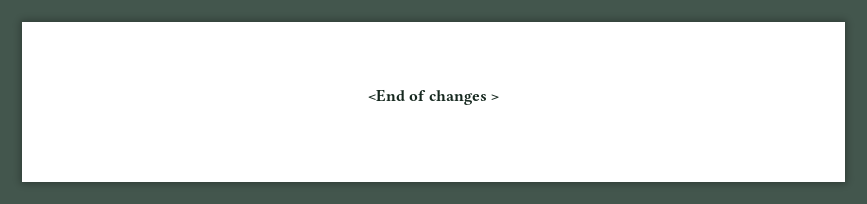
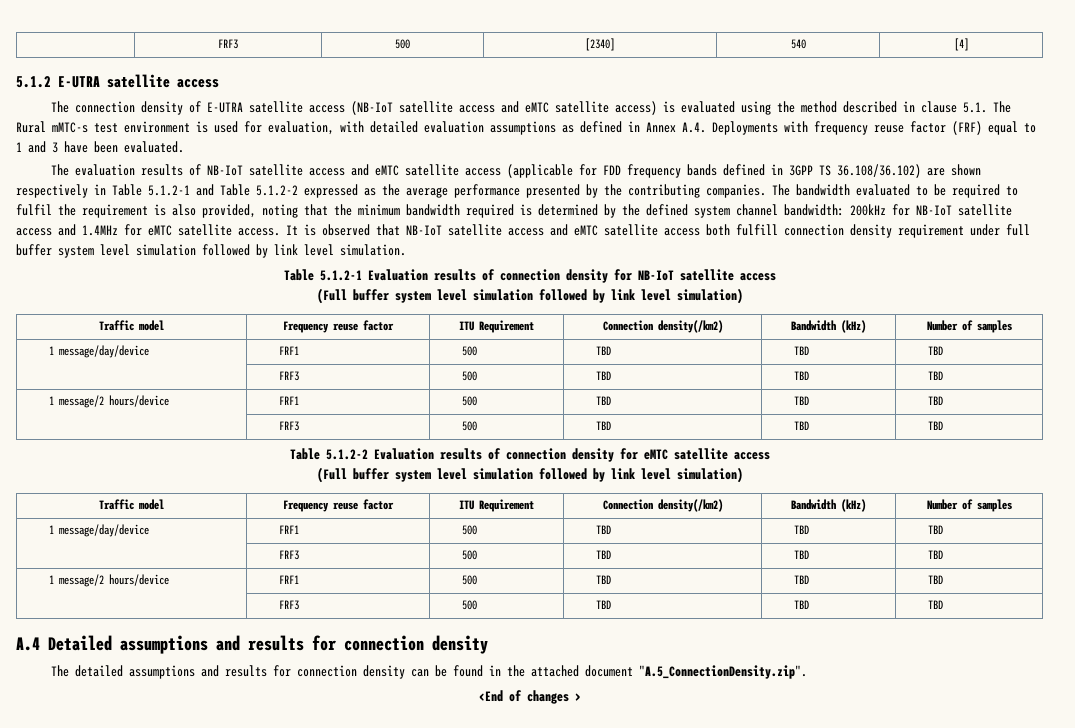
(368, 95) none -> [218,39,238,49] [395,39,410,49] [585,38,616,51] [790,39,806,49] [953,38,969,51] [16,74,219,88] [51,101,1012,115] [16,121,1036,135] [16,141,184,153] [51,164,982,178] [16,184,1018,198] [16,204,1012,218] [16,224,1030,238] [16,244,406,258] [283,269,776,283] [316,288,743,304] [99,320,164,331] [283,320,394,333] [459,320,534,333] [602,320,723,333] [791,320,867,333] [926,320,1012,333] [49,345,150,358] [279,346,300,355] [462,346,478,356] [596,346,612,355] [794,346,810,355] [928,346,944,355] [279,371,300,381] [462,371,478,381] [596,371,612,380] [794,371,810,380] [928,371,944,380] [49,395,170,408] [279,396,300,405] [462,396,478,406] [596,396,612,405] [794,396,810,405] [928,396,944,405] [279,421,300,431] [462,421,478,431] [596,421,612,430] [794,421,810,430] [928,421,944,430] [289,448,770,462] [316,467,743,483] [99,499,164,510] [283,499,394,512] [459,499,534,512] [602,499,723,512] [791,499,867,512] [926,499,1012,512] [49,524,150,537] [279,525,300,534] [462,525,478,535] [596,525,612,534] [794,525,810,534] [928,525,944,534] [279,550,300,560] [462,550,478,560] [596,550,612,559] [794,550,810,559] [928,550,944,559] [49,574,170,587] [279,575,300,584] [462,575,478,585] [596,575,612,584] [794,575,810,584] [928,575,944,584] [279,600,300,610] [462,600,478,610] [596,600,612,609] [794,600,810,609] [928,600,944,609] [16,635,488,654] [51,665,808,679] | FRF3 | 500 | [2340] | 540 | [4] // 5.1.2 E-UTRA satellite access // The connection density of E-UTRA satellite access (NB-IoT satellite access and eMTC satellite access) is evaluated using the method described in clause 5.1. The Rural mMTC-s test environment is used for evaluation, with detailed evaluation assumptions as defined in Annex A.4. Deployments with frequency reuse factor (FRF) equal to 1 and 3 have been evaluated. // The evaluation results of NB-IoT satellite access and eMTC satellite access (applicable for FDD frequency bands defined in 3GPP TS 36.108/36.102) are shown respectively in Table 5.1.2-1 and Table 5.1.2-2 expressed as the average performance presented by the contributing companies. The bandwidth evaluated to be required to fulfil the requirement is also provided, noting that the minimum bandwidth required is determined by the defined system channel bandwidth: 200kHz for NB-IoT satellite access and 1.4MHz for eMTC satellite access. It is observed that NB-IoT satellite access and eMTC satellite access both fulfill connection density requirement under full buffer system level simulation followed by link level simulation. // Table 5.1.2-1 Evaluation results of connection density for NB-IoT satellite access // (Full buffer system level simulation followed by link level simulation) // Traffic model | Frequency reuse factor | ITU Requirement | Connection density(/km2) | Bandwidth (kHz) | Number of samples // 1 message/day/device | FRF1 | 500 | TBD | TBD | TBD // | FRF3 | 500 | TBD | TBD | TBD // 1 message/2 hours/device | FRF1 | 500 | TBD | TBD | TBD // | FRF3 | 500 | TBD | TBD | TBD // Table 5.1.2-2 Evaluation results of connection density for eMTC satellite access // (Full buffer system level simulation followed by link level simulation) // Traffic model | Frequency reuse factor | ITU Requirement | Connection density(/km2) | Bandwidth (kHz) | Number of samples // 1 message/day/device | FRF1 | 500 | TBD | TBD | TBD // | FRF3 | 500 | TBD | TBD | TBD // 1 message/2 hours/device | FRF1 | 500 | TBD | TBD | TBD // | FRF3 | 500 | TBD | TBD | TBD // A.4 Detailed assumptions and results for connection density // The detailed assumptions and results for connection density can be found in the attached document "A.5_ConnectionDensity.zip". //

